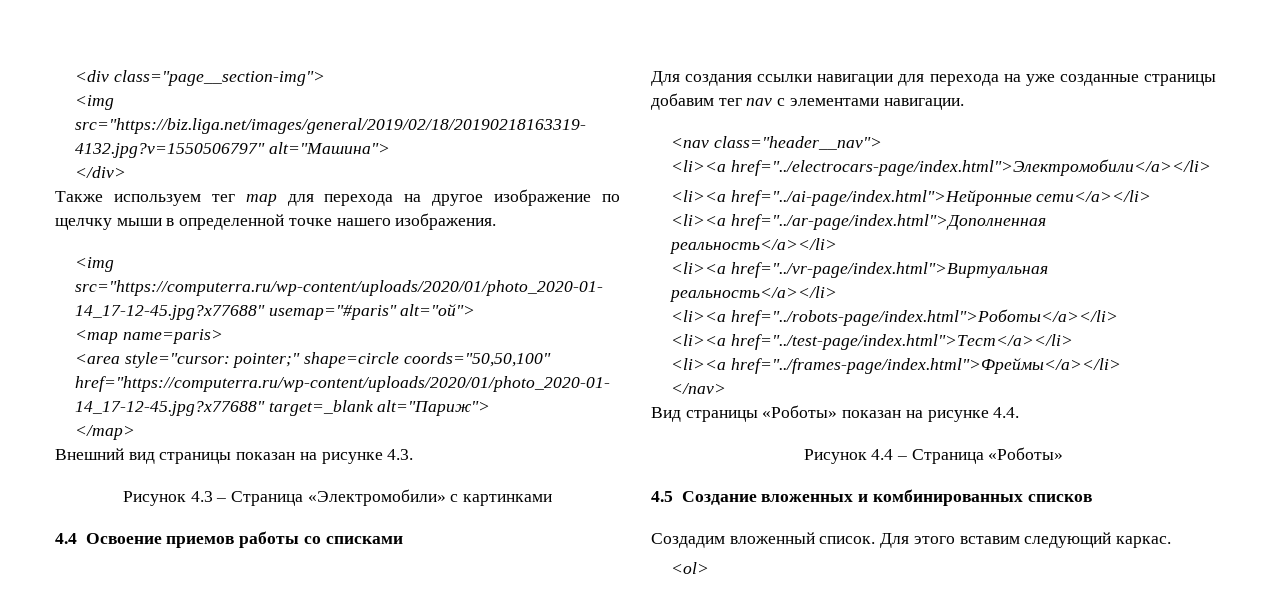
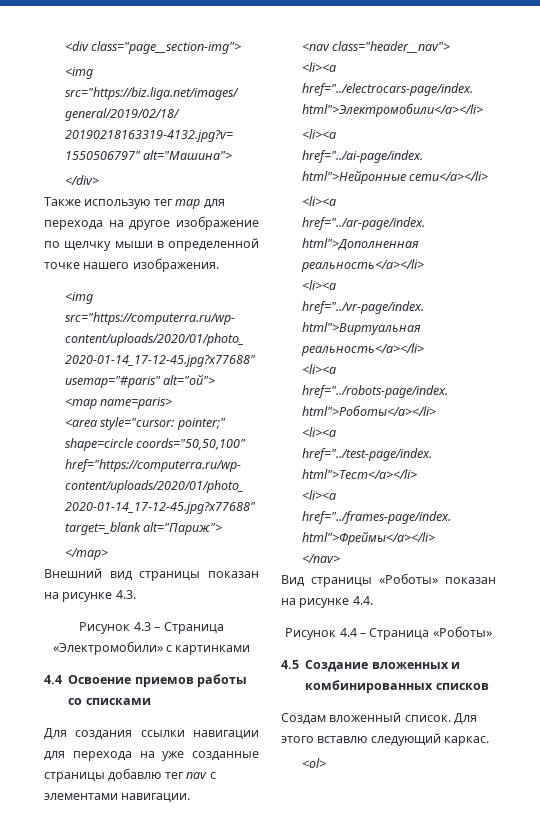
[113,194,201,206] используем -> [84,199,151,209] использую
[651,93,714,110] добавим -> [108,768,162,782] добавлю
[651,533,725,548] Создадим -> [281,713,326,725] Создам
[959,536,1020,544] вставим -> [317,736,368,743] вставлю

